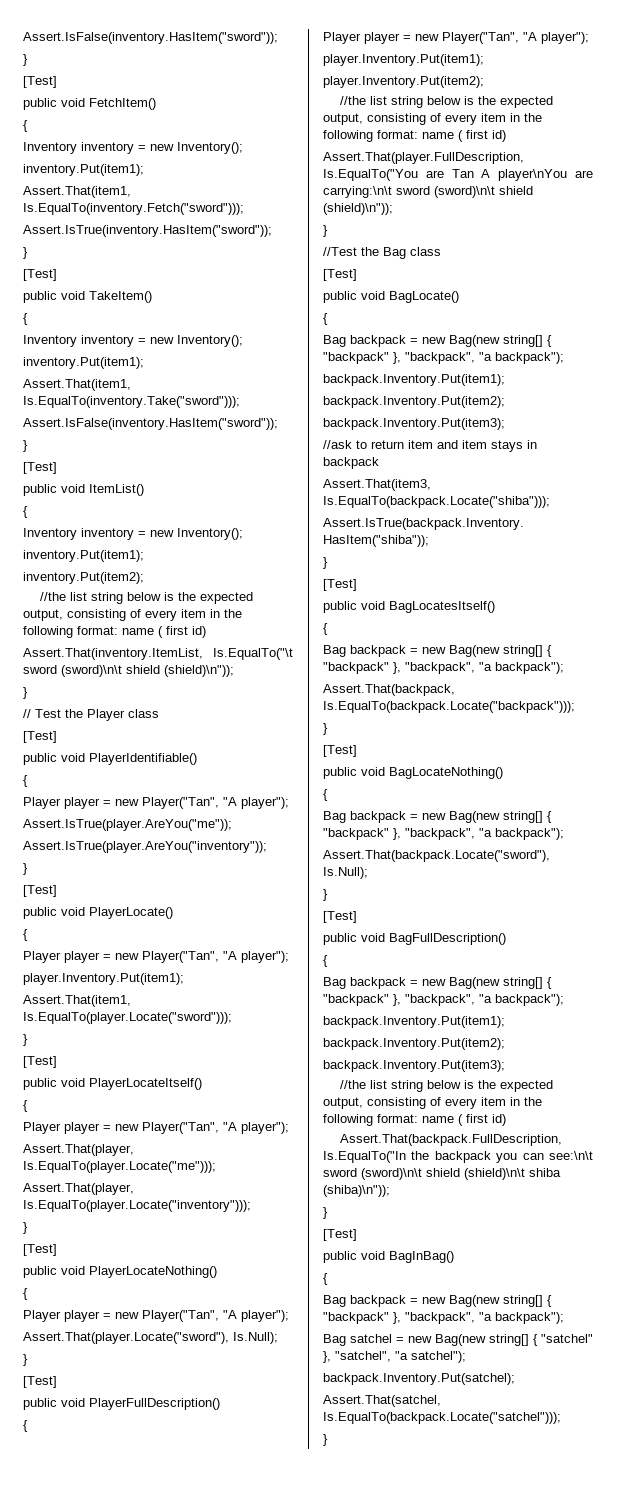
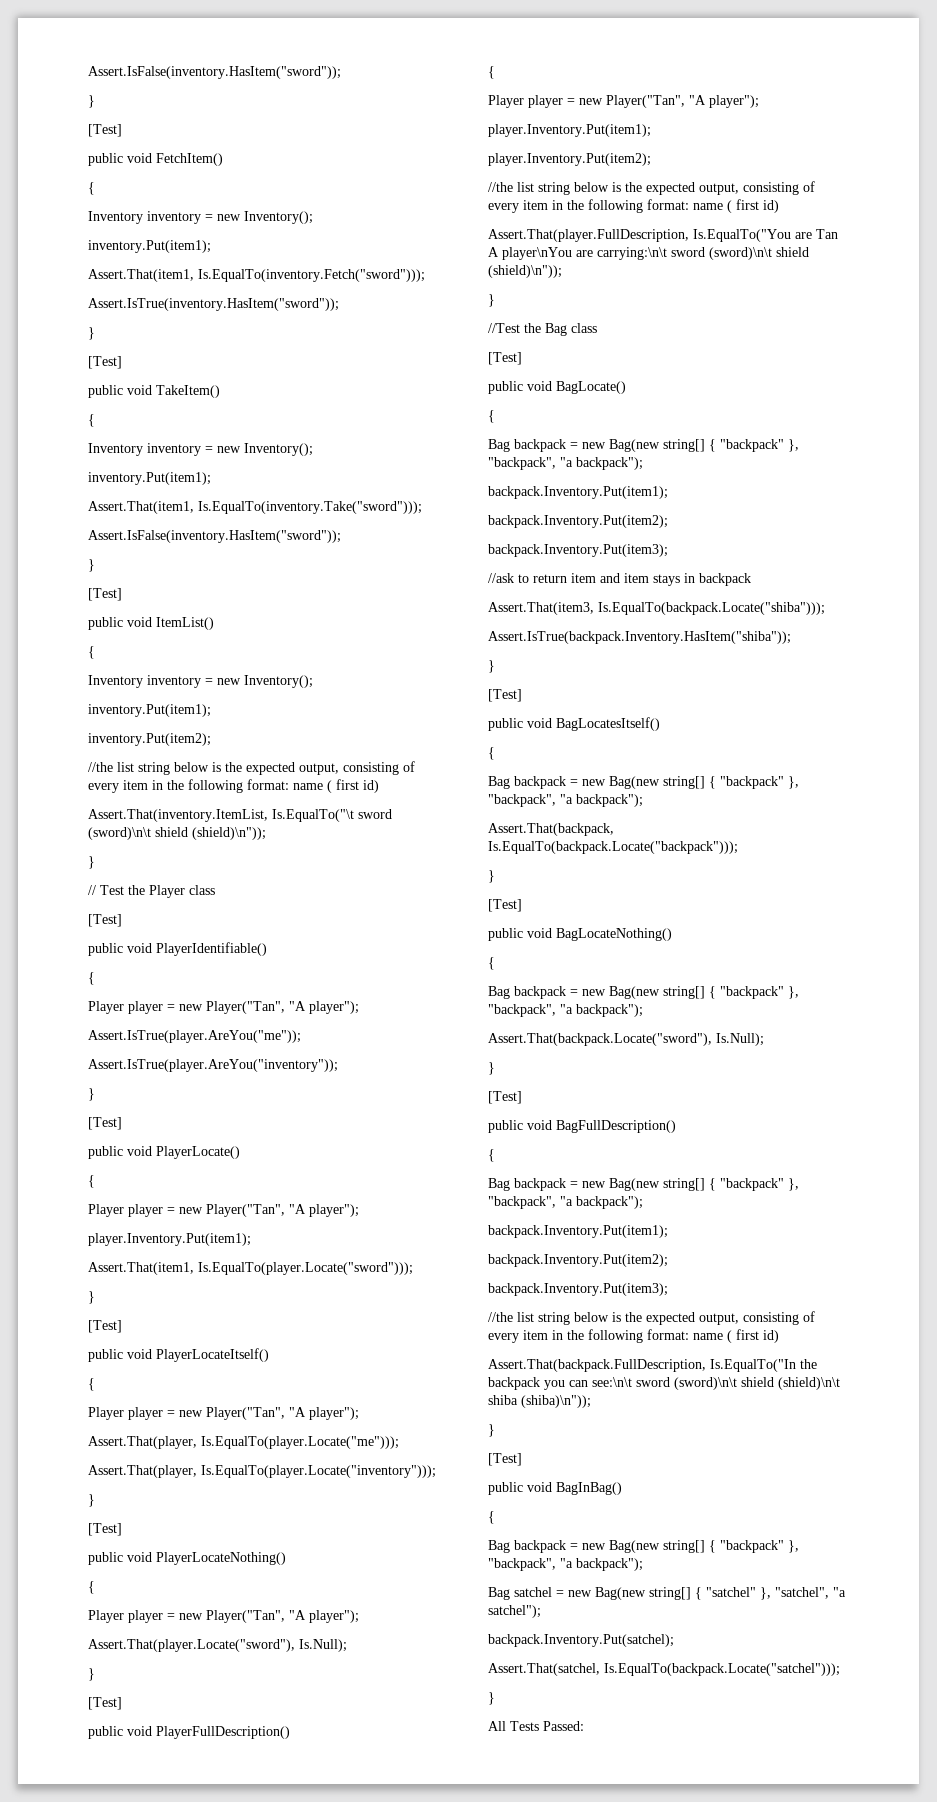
(328, 1440) none -> [488,1721,584,1731] // All Tests Passed:

